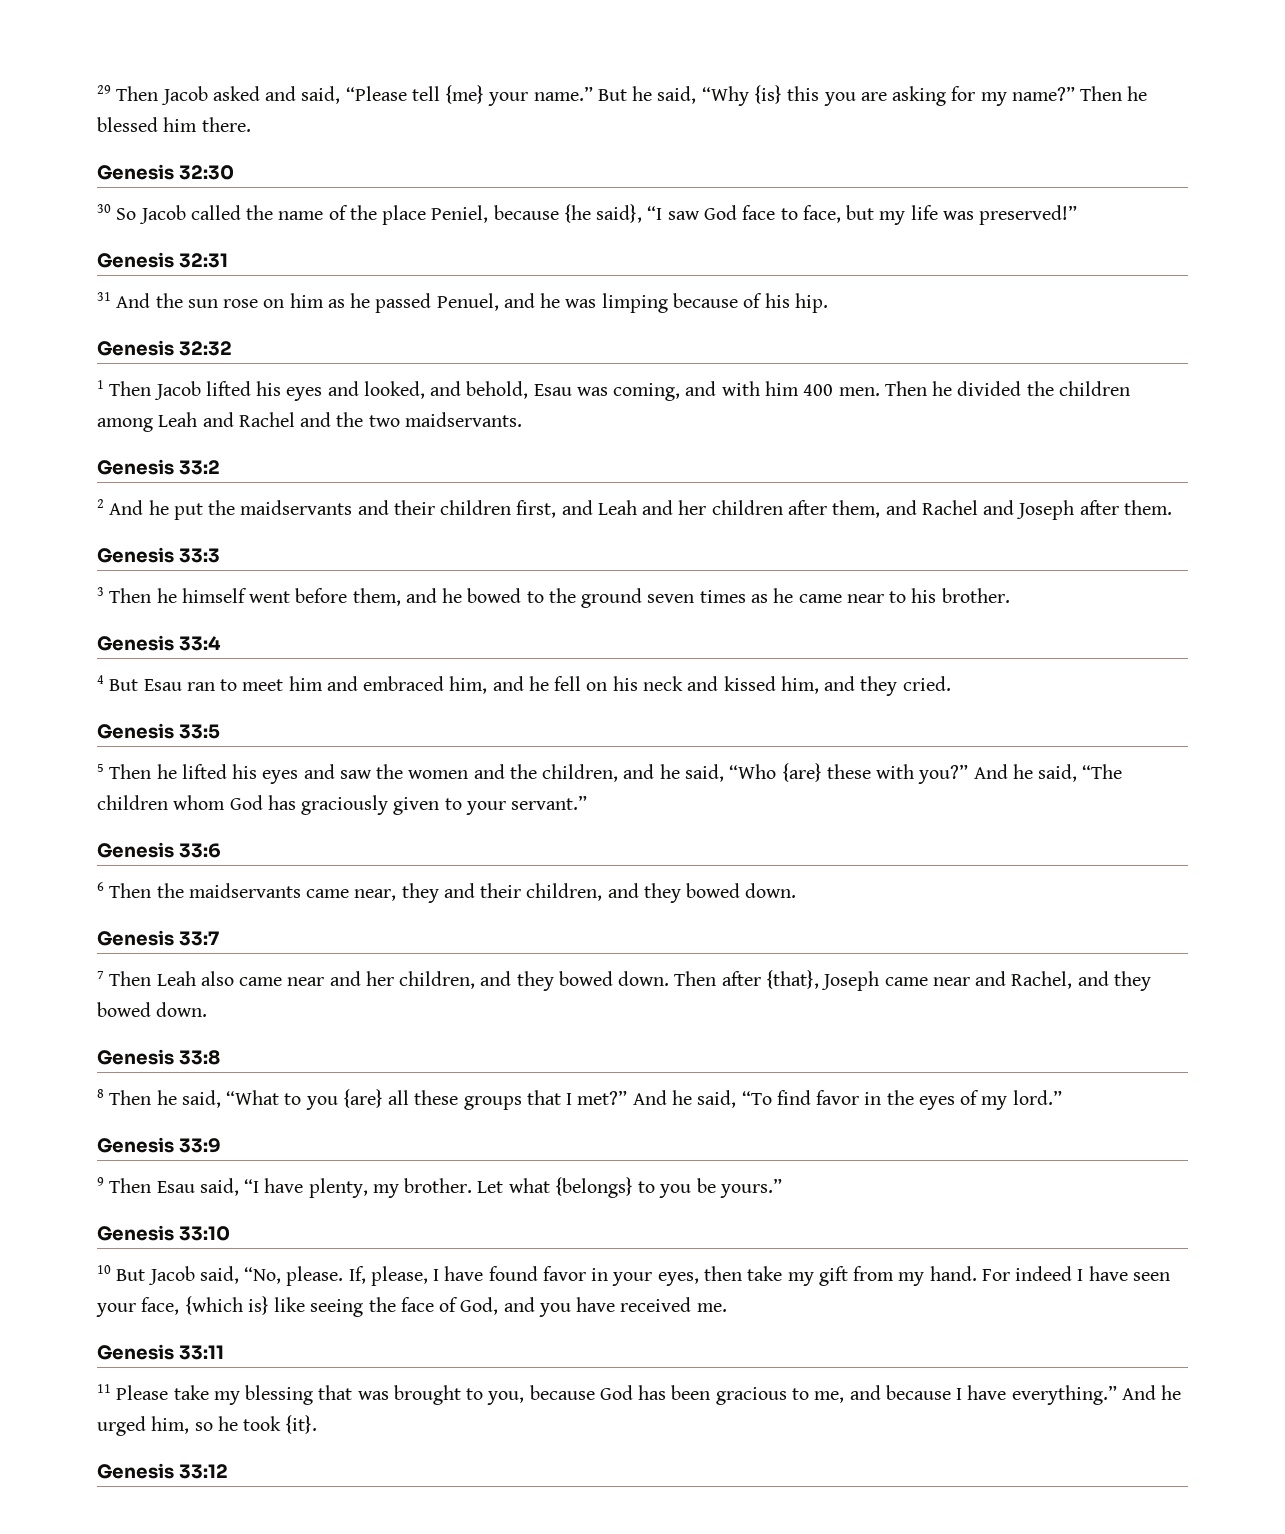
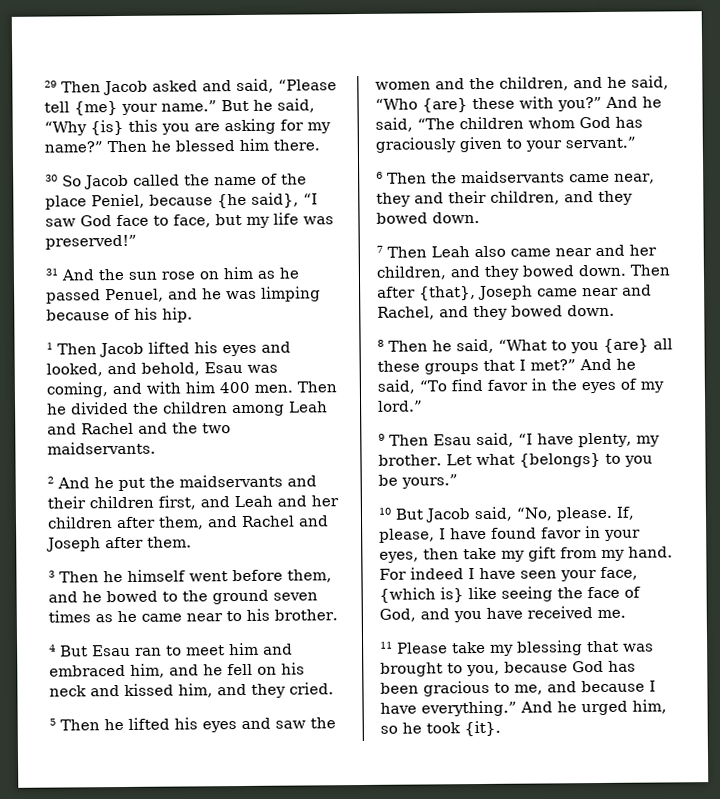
[97,164,234,180] // Genesis 32:30 -> (320, 145) none
[97,252,228,268] // Genesis 32:31 -> (137, 242) none
[97,340,232,356] // Genesis 32:32 -> (193, 315) none
[97,459,220,475] // Genesis 33:2 -> (156, 448) none
[97,547,220,563] // Genesis 33:3 -> (192, 542) none
[97,635,221,651] // Genesis 33:4 -> (338, 615) none
[97,723,220,739] // Genesis 33:5 -> (334, 688) none
[97,842,221,858] // Genesis 33:6 -> (636, 142) none
[97,930,219,946] // Genesis 33:7 -> (480, 217) none
[97,1049,220,1065] // Genesis 33:8 -> (615, 310) none
[97,1137,221,1153] // Genesis 33:9 -> (423, 406) none
[97,1225,230,1241] // Genesis 33:10 -> (458, 481) none
[97,1344,224,1360] // Genesis 33:11 -> (626, 614) none
[97,1463,228,1479] // Genesis 33:12 -> (501, 728) none

